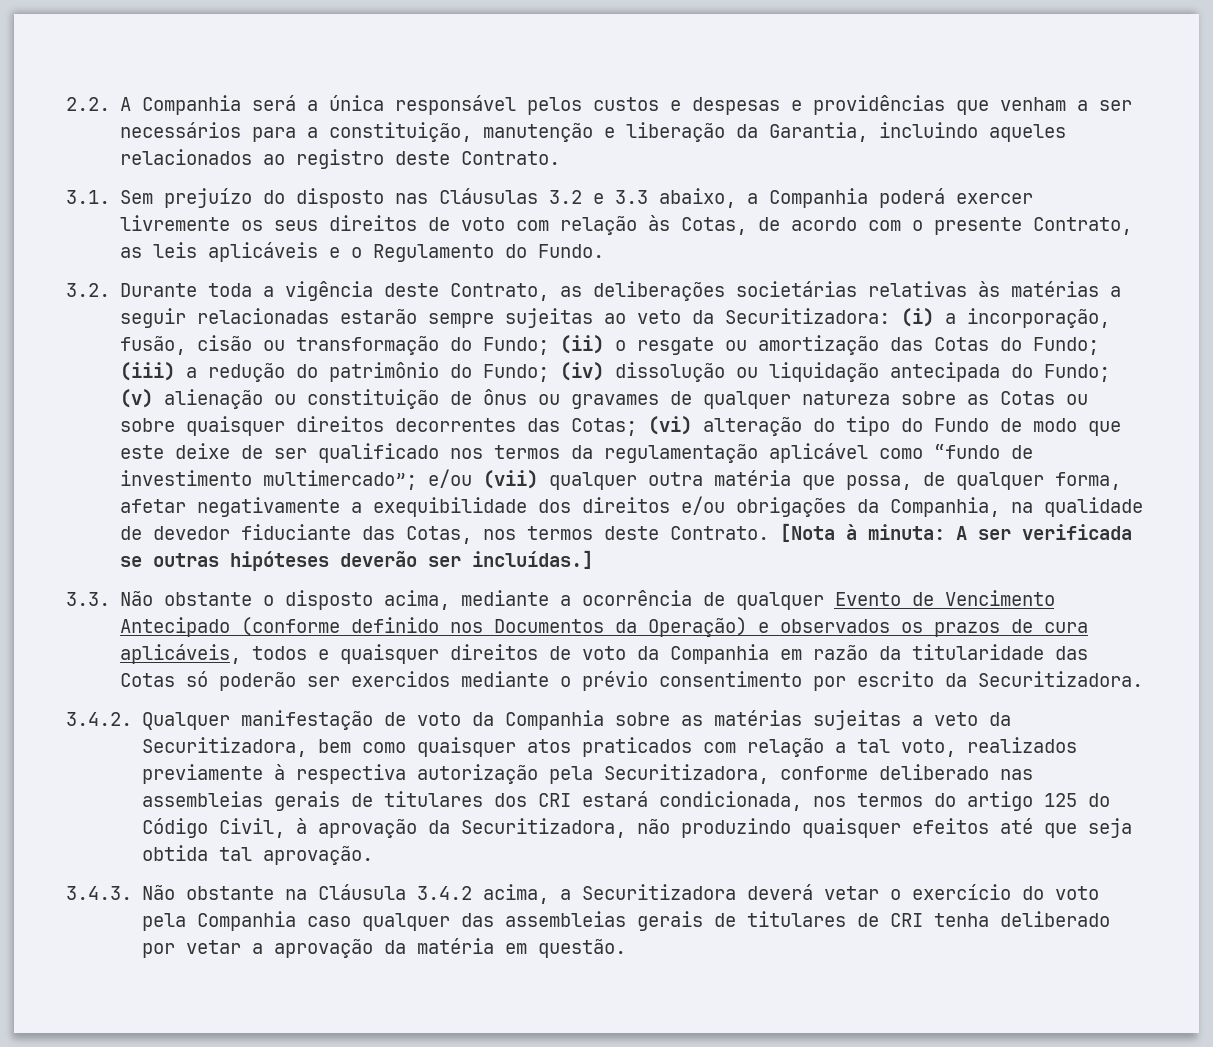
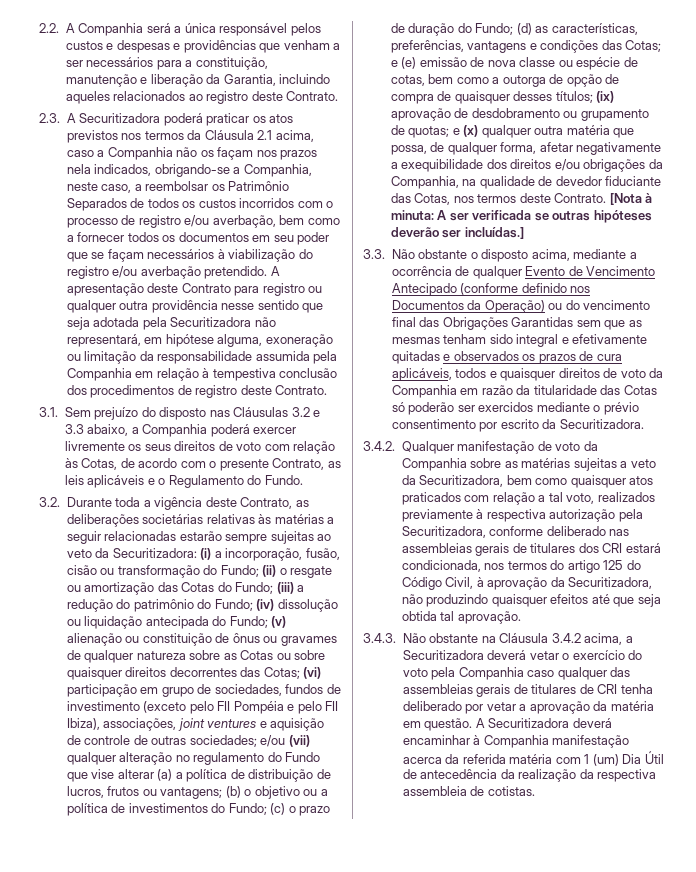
(560, 158) none -> [39,113,294,126] [66,130,314,143] [66,147,318,160] [66,164,312,177] [66,181,290,193] [66,198,334,211] [66,215,340,228] [66,232,330,245] [66,249,313,262] [66,266,280,279] [66,283,323,296] [66,300,324,313] [66,317,276,330] [66,334,333,347] [66,351,338,364] [66,368,338,381] [66,385,328,398] // 2.3. A Securitizadora poderá praticar os atos previstos nos termos da Cláusula 2.1 acima, caso a Companhia não os façam nos prazos nela indicados, obrigando-se a Companhia, neste caso, a reembolsar os Patrimônio Separados de todos os custos incorridos com o processo de registro e/ou averbação, bem como a fornecer todos os documentos em seu poder que se façam necessários à viabilização do registro e/ou averbação pretendido. A apresentação deste Contrato para registro ou qualquer outra providência nesse sentido que seja adotada pela Securitizadora não representará, em hipótese alguma, exoneração ou limitação da responsabilidade assumida pela Companhia em relação à tempestiva conclusão dos procedimentos de registro deste Contrato.
[702,416,1121,436] [119,443,1033,463] [119,469,538,490] alteração do tipo do Fundo de modo que este deixe de ser qualificado nos termos da regulamentação aplicável como “fundo de investimento multimercado”; e/ou (vii) -> [66,684,341,697] [66,701,339,714] [66,718,325,731] [66,735,310,747] [66,752,321,765] [66,769,331,782] [66,786,328,799] [66,803,331,816] [390,23,638,36] [390,40,662,53] [390,57,638,70] [390,74,620,87] [390,91,615,104] [390,108,649,121] [390,125,479,138] participação em grupo de sociedades, fundos de investimento (exceto pelo FII Pompéia e pelo FII Ibiza), associações, joint ventures e aquisição de controle de outras sociedades; e/ou (vii) qualquer alteração no regulamento do Fundo que vise alterar (a) a política de distribuição de lucros, frutos ou vantagens; (b) o objetivo ou a política de investimentos do Fundo; (c) o prazo de duração do Fundo; (d) as características, preferências, vantagens e condições das Cotas; e (e) emissão de nova classe ou espécie de cotas, bem como a outorga de opção de compra de quaisquer desses títulos; (ix) aprovação de desdobramento ou grupamento de quotas; e (x)
(747, 627) none -> [548,300,651,310] [391,317,642,330] [391,334,648,347] [391,351,440,364] ou do vencimento final das Obrigações Garantidas sem que as mesmas tenham sido integral e efetivamente quitadas
(626, 948) none -> [475,718,612,728] [402,735,630,748] [402,751,664,766] [402,769,657,782] [402,786,535,796] A Securitizadora deverá encaminhar à Companhia manifestação acerca da referida matéria com 1 (um) Dia Útil de antecedência da realização da respectiva assembleia de cotistas.

